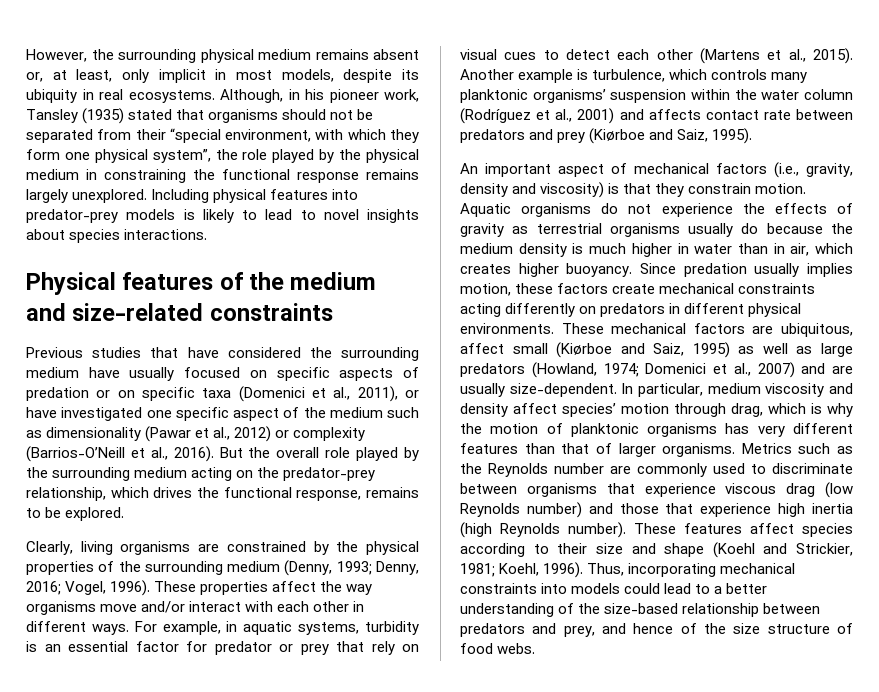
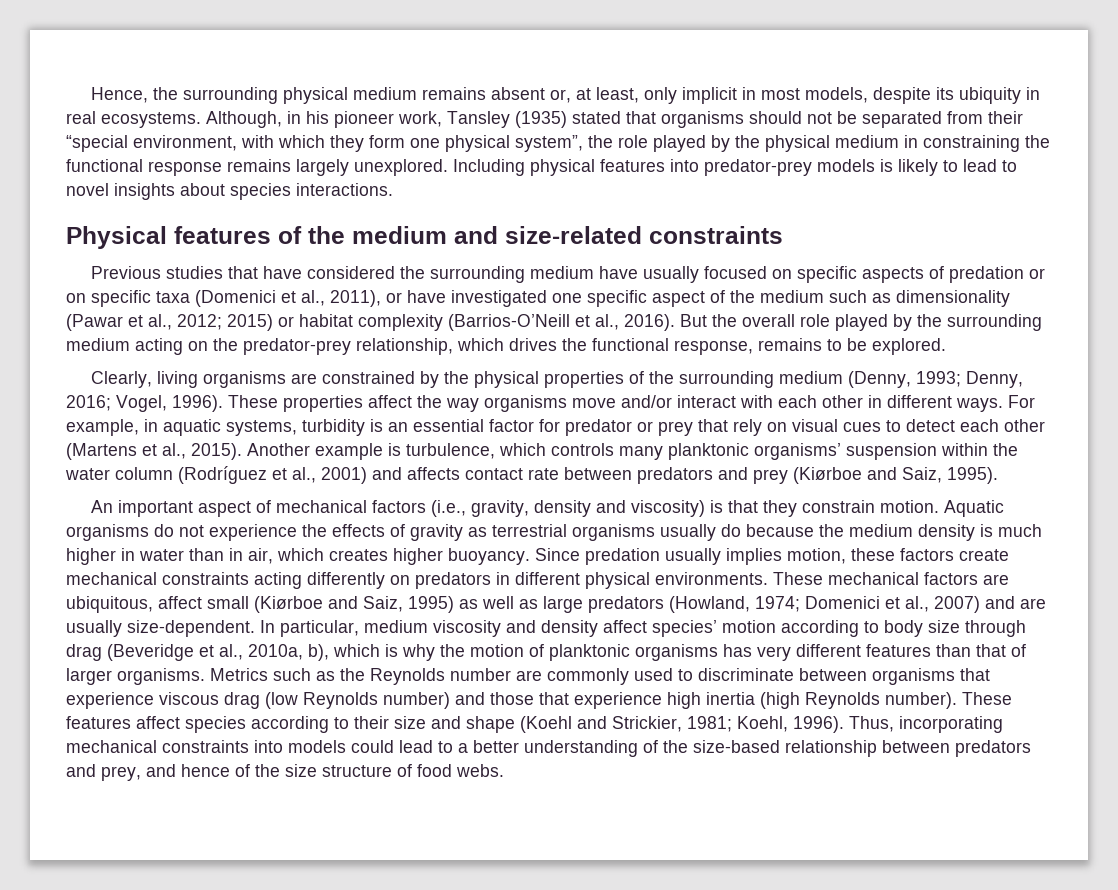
[26,49,87,62] However, -> [90,87,148,103] Hence,
[234,426,290,442] 2012) or -> [177,314,353,331] 2012; 2015) or habitat
[674,403,763,417] through drag, -> [781,620,1026,637] [66,644,329,661] according to body size through drag (Beveridge et al., 2010a, b),

